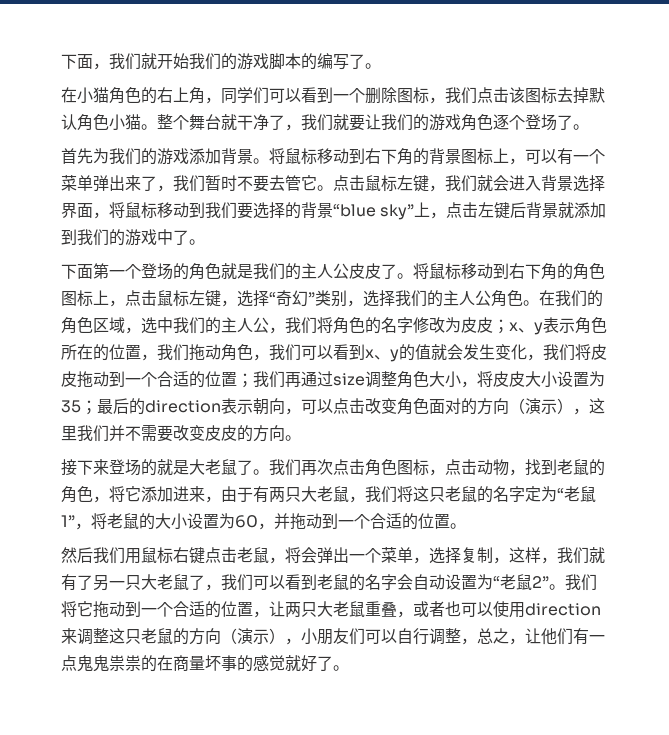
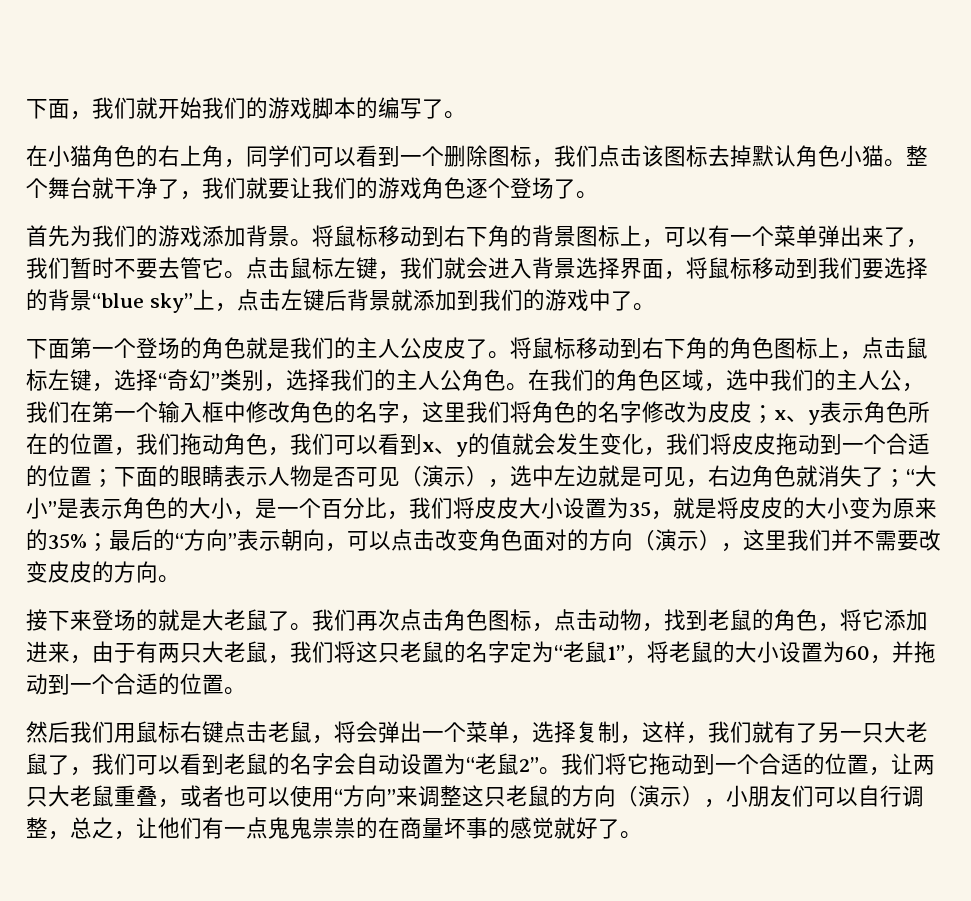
(317, 325) none -> [70,401,510,424] 在第一个输入框中修改角色的名字，这里我们
[253,371,477,388] 我们再通过size调整角色大小， -> [114,465,937,488] [26,497,453,520] 下面的眼睛表示人物是否可见（演示），选中左边就是可见，右边角色就消失了；“大小”是表示角色的大小，是一个百分比，我们
[81,398,221,415] ；最后的direction -> [651,497,937,520] [26,529,237,552] ，就是将皮皮的大小变为原来的35%；最后的“方向”
[525,603,601,616] direction -> [334,785,396,807] “方向”

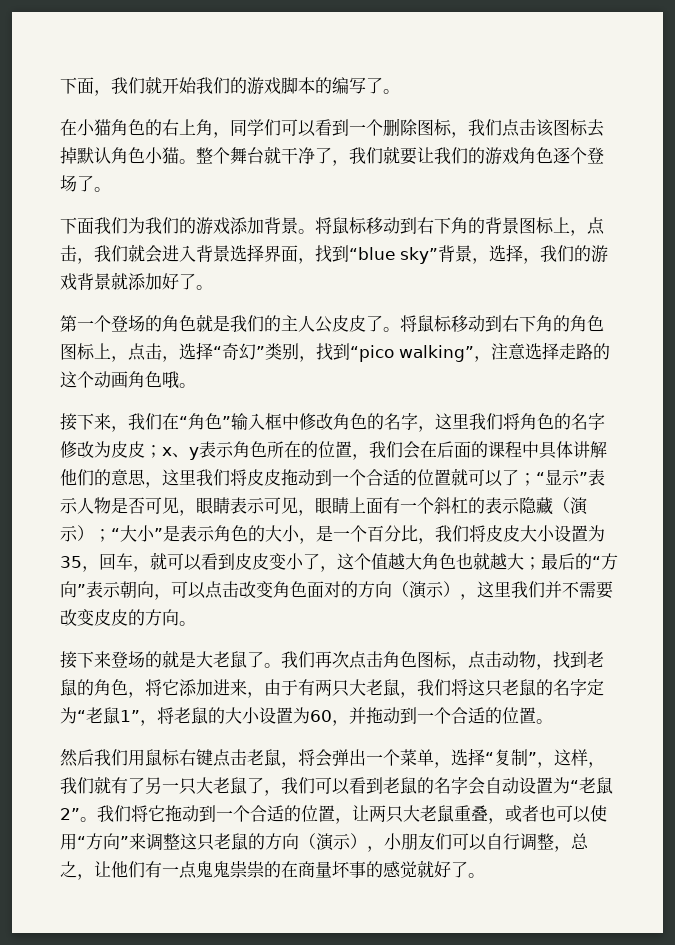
[26,225,70,247] 首先 -> [60,217,128,234] 下面我们
[664,225,928,248] [26,257,378,279] 可以有一个菜单弹出来了，我们暂时不要去管它。点击鼠标左键 -> [587,217,605,235] [60,245,77,262] 点击
[686,257,928,279] [26,289,655,313] [26,339,70,359] 将鼠标移动到我们要选择的背景“blue sky”上，点击左键后背景就添加到我们的游戏中了。 // 下面 -> [315,244,608,264] [60,272,213,291] 找到“blue sky”背景，选择，我们的游戏背景就添加好了。 //
[906,337,928,359] [26,369,92,391] 鼠标左键 -> (162, 351) none
[286,369,924,392] [26,401,158,423] 选择我们的主人公角色。在我们的角色区域，选中我们的主人公，我们在第一个 -> [316,342,610,362] [60,371,196,389] [60,413,231,432] 找到“pico walking”，注意选择走路的这个动画角色哦。 // 接下来，我们在“角色”
[180,433,666,457] 拖动角色，我们可以看到x、y的值就会发生变化， -> [403,441,607,459] [60,469,196,488] 会在后面的课程中具体讲解他们的意思，这里
[92,465,884,488] ；下面的眼睛表示人物是否可见（演示），选中左边就是可见，右边角色就消失了 -> [451,468,605,487] [60,497,589,516] [60,525,94,542] 就可以了；“显示”表示人物是否可见，眼睛表示可见，眼睛上面有一个斜杠的表示隐藏（演示）
[673,497,937,519] [26,529,87,551] 就是将皮皮的大小变为原来的35% -> [99,552,524,572] 回车，就可以看到皮皮变小了，这个值越大角色也就越大
[576,721,620,743] 复制 -> [485,749,537,766] “复制”

